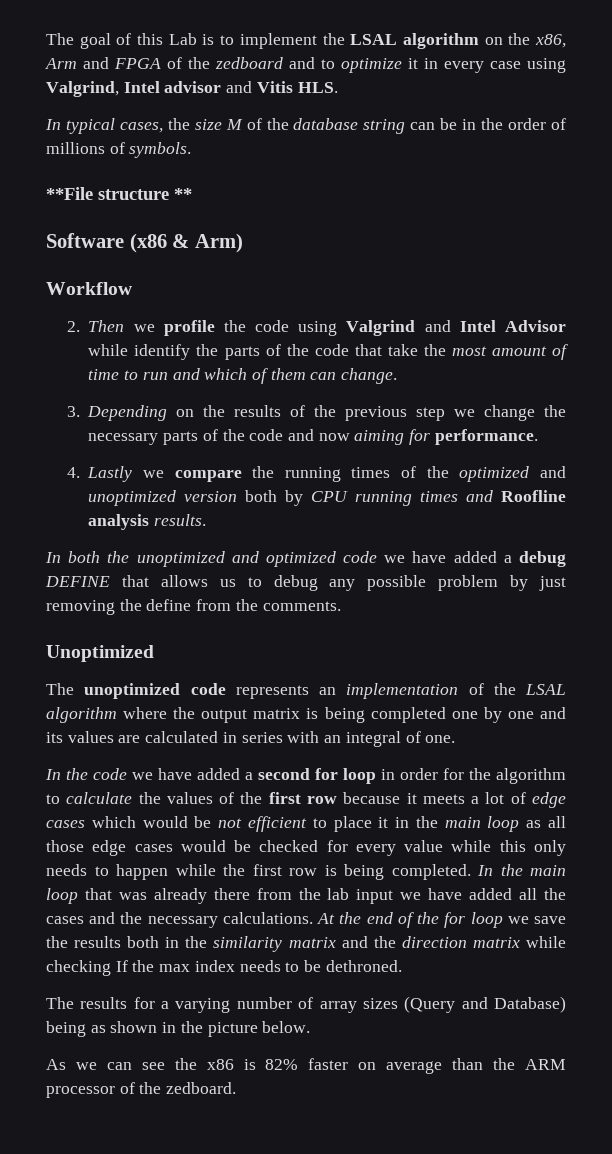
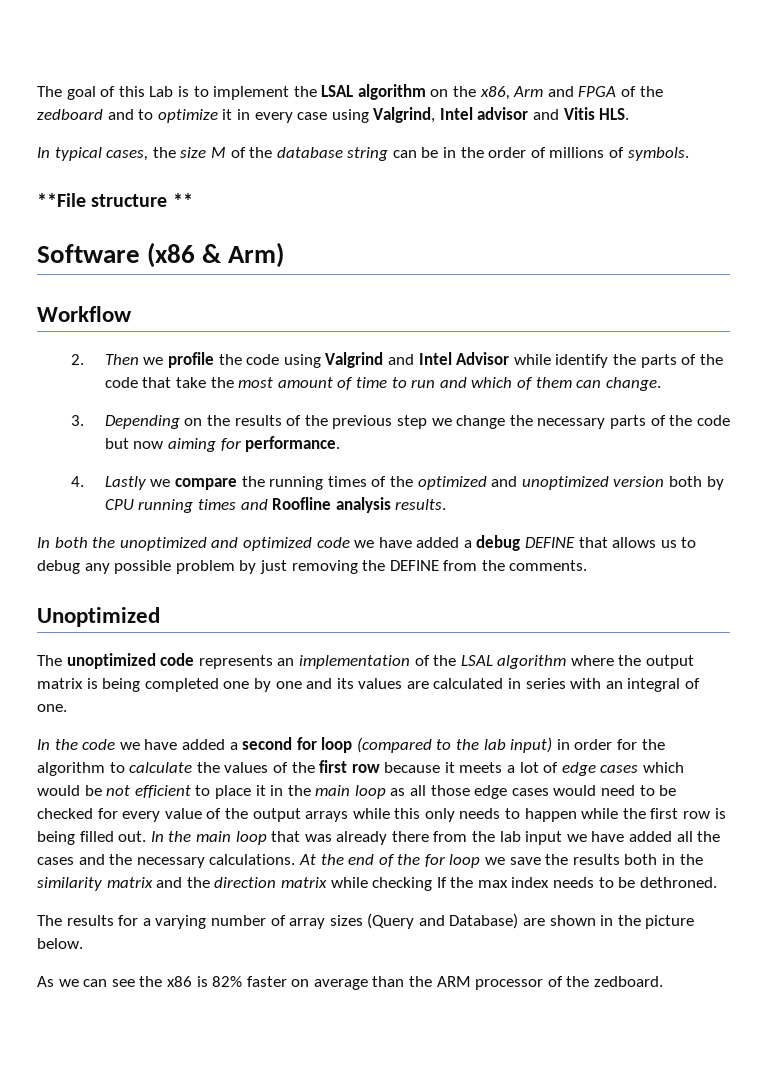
[287,429,314,441] and -> [104,438,129,449] but
[146,599,192,611] define -> [389,560,439,571] DEFINE
(376, 776) none -> [356,737,553,753] (compared to the lab input)
(226, 846) none -> [601,785,655,796] need to
(444, 846) none -> [206,808,349,822] of the output arrays
[391,864,471,880] completed. -> [79,831,147,842] filled out.
[46,1021,106,1037] being as -> [523,918,546,926] are

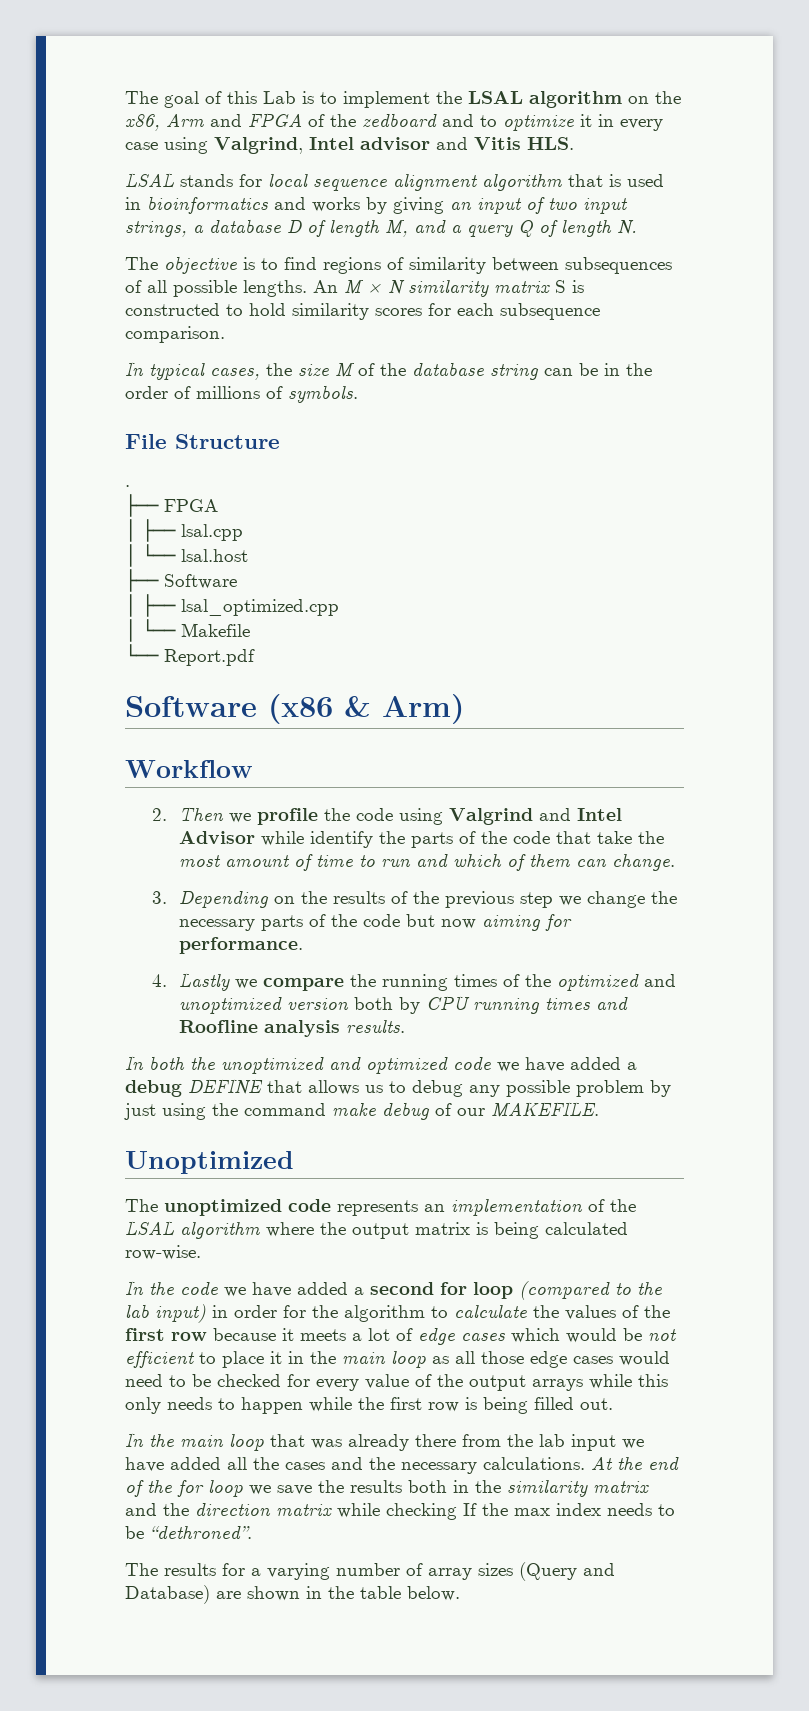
(630, 114) none -> [125,173,664,191] [125,196,628,214] [125,219,637,237] [125,256,672,274] [125,279,584,297] [125,303,600,320] [125,326,225,343] // LSAL stands for local sequence alignment algorithm that is used in bioinformatics and works by giving an input of two input strings, a database D of length M, and a query Q of length N. // The objective is to find regions of similarity between subsequences of all possible lengths. An M × N similarity matrix S is constructed to hold similarity scores for each subsequence comparison.
[37,193,193,207] **File structure ** -> [125,434,280,449] [125,485,130,487] [125,494,218,517] [125,519,243,542] [125,544,248,567] [125,569,237,592] [125,594,339,617] [125,619,250,642] [125,644,255,666] File Structure // . // ├── FPGA // │ ├── lsal.cpp // │ └── lsal.host // ├── Software // │ ├── lsal_optimized.cpp // │ └── Makefile // └── Report.pdf
[291,560,588,574] removing the DEFINE from the comments. -> [162,1102,599,1120] using the command make debug of our MAKEFILE.
[144,678,701,692] [37,704,67,712] completed one by one and its values are calculated in series with an integral of one. -> [545,1222,628,1235] [125,1245,201,1260] calculated row-wise.
(147, 836) none -> (613, 1404) //
[639,877,717,888] dethroned. -> [150,1526,252,1539] “dethroned”.
[645,915,695,929] picture -> [360,1586,401,1599] table
[37,976,664,990] // As we can see the x86 is 82% faster on average than the ARM processor of the zedboard. -> (460, 1593) none

